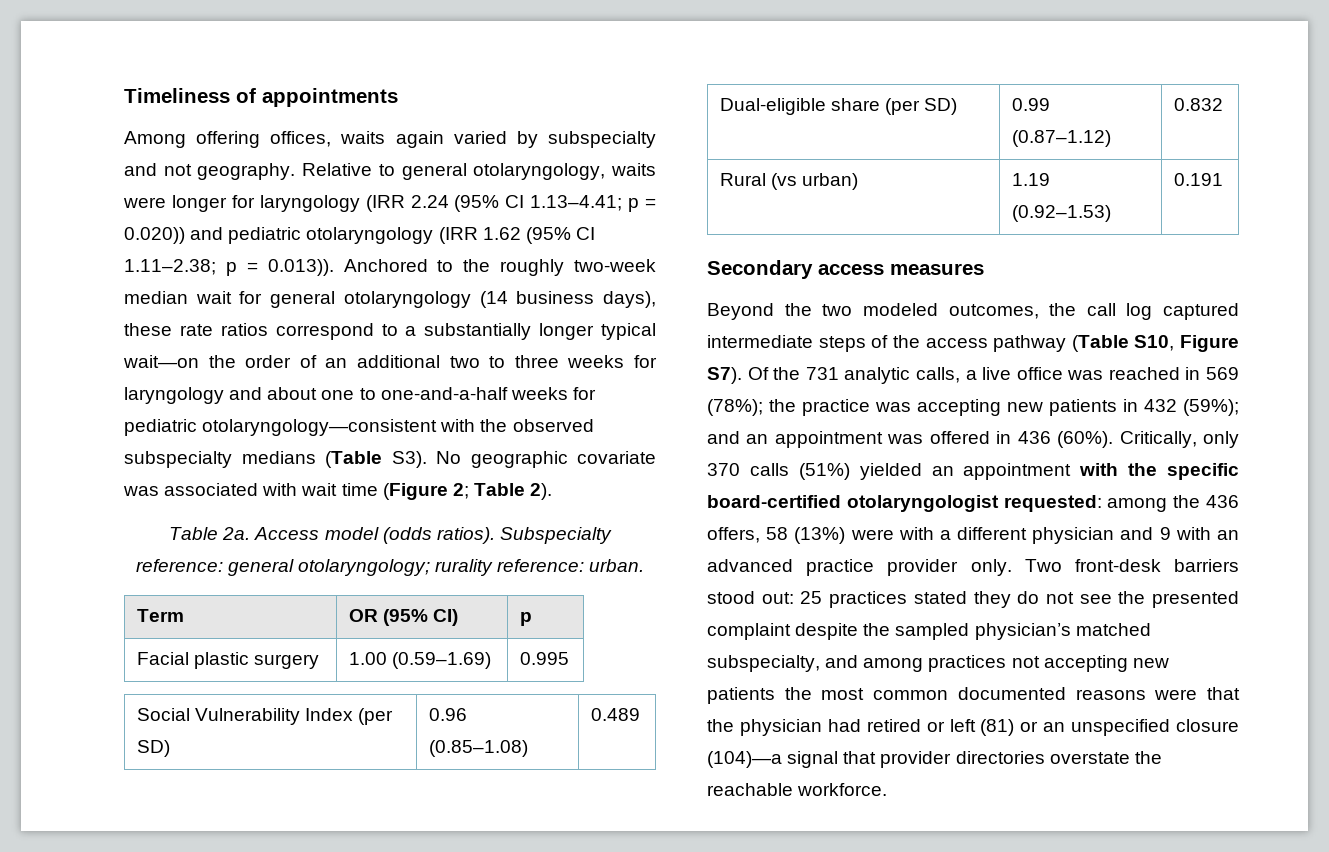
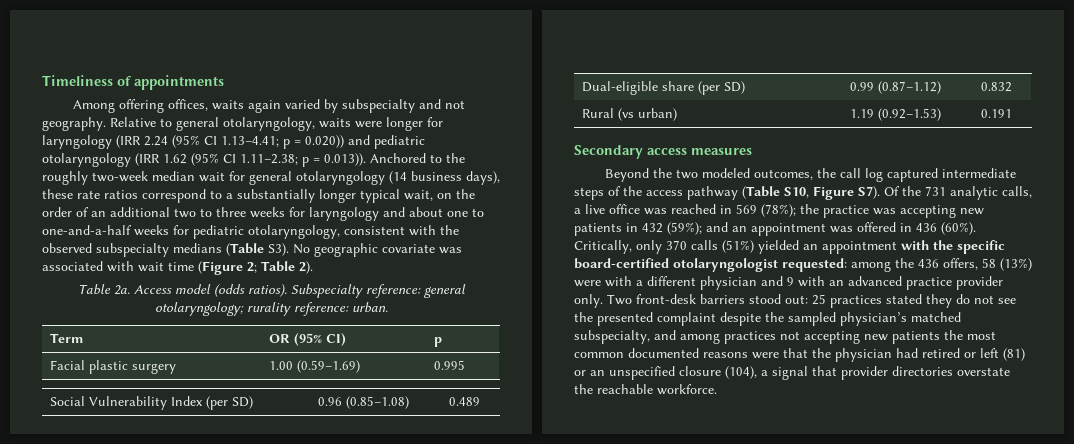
[123,355,199,368] wait—on -> [404,190,452,201] wait, on
[202,419,438,436] otolaryngology—consistent -> [248,225,405,239] otolaryngology, consistent
[707,751,782,768] (104)—a -> [725,366,768,379] (104), a

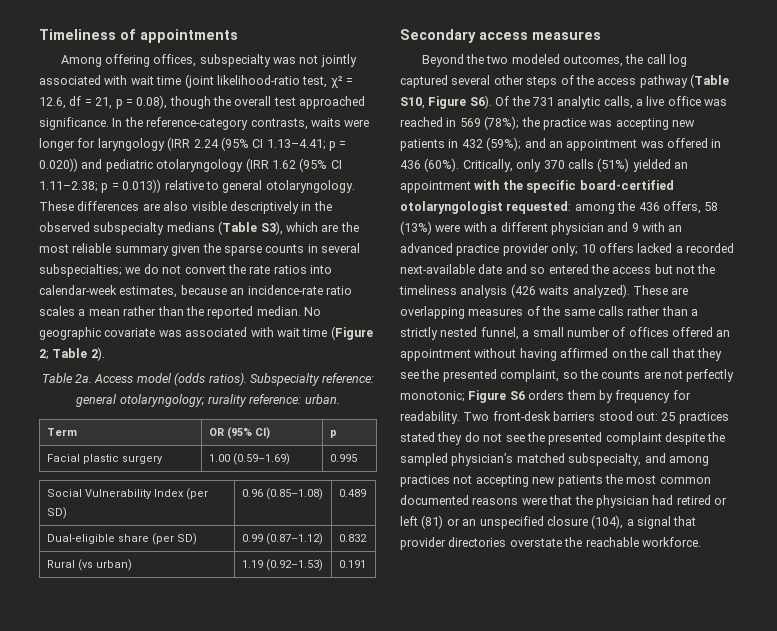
[211,99,465,113] [42,117,315,131] waits again varied by subspecialty and not geography. Relative to general otolaryngology, -> [199,54,357,67] [39,74,353,88] [39,95,366,109] [39,117,308,130] subspecialty was not jointly associated with wait time (joint likelihood-ratio test, χ² = 12.6, df = 21, p = 0.08), though the overall test approached significance. In the reference-category contrasts,
[324,153,465,166] [42,171,500,185] [42,189,475,203] [42,207,484,221] [42,225,436,239] 0.013)). Anchored to the roughly two-week median wait for general otolaryngology (14 business days), these rate ratios correspond to a substantially longer typical wait, on the order of an additional two to three weeks for laryngology and about one to one-and-a-half weeks for pediatric otolaryngology, consistent with -> [122,179,355,193] [39,201,312,214] 0.013)) relative to general otolaryngology. These differences are also visible descriptively in
[268,243,289,256] S3). -> [260,221,359,235] [39,243,360,256] [39,264,332,277] [39,285,352,298] [39,306,301,319] S3), which are the most reliable summary given the sparse counts in several subspecialties; we do not convert the rate ratios into calendar-week estimates, because an incidence-rate ratio scales a mean rather than the reported median.
[941,168,1016,178] intermediate -> [451,75,524,85] several other
[858,186,880,199] S7). -> [469,95,492,109] S6).
[574,294,603,308] only. -> [551,243,734,256] [400,264,716,274] [399,284,689,298] [400,306,698,319] [400,327,731,340] [400,348,722,361] [400,369,735,382] [400,390,691,403] [400,411,460,424] only; 10 offers lacked a recorded next-available date and so entered the access but not the timeliness analysis (426 waits analyzed). These are overlapping measures of the same calls rather than a strictly nested funnel, a small number of offices offered an appointment without having affirmed on the call that they see the presented complaint, so the counts are not perfectly monotonic; Figure S6 orders them by frequency for readability.

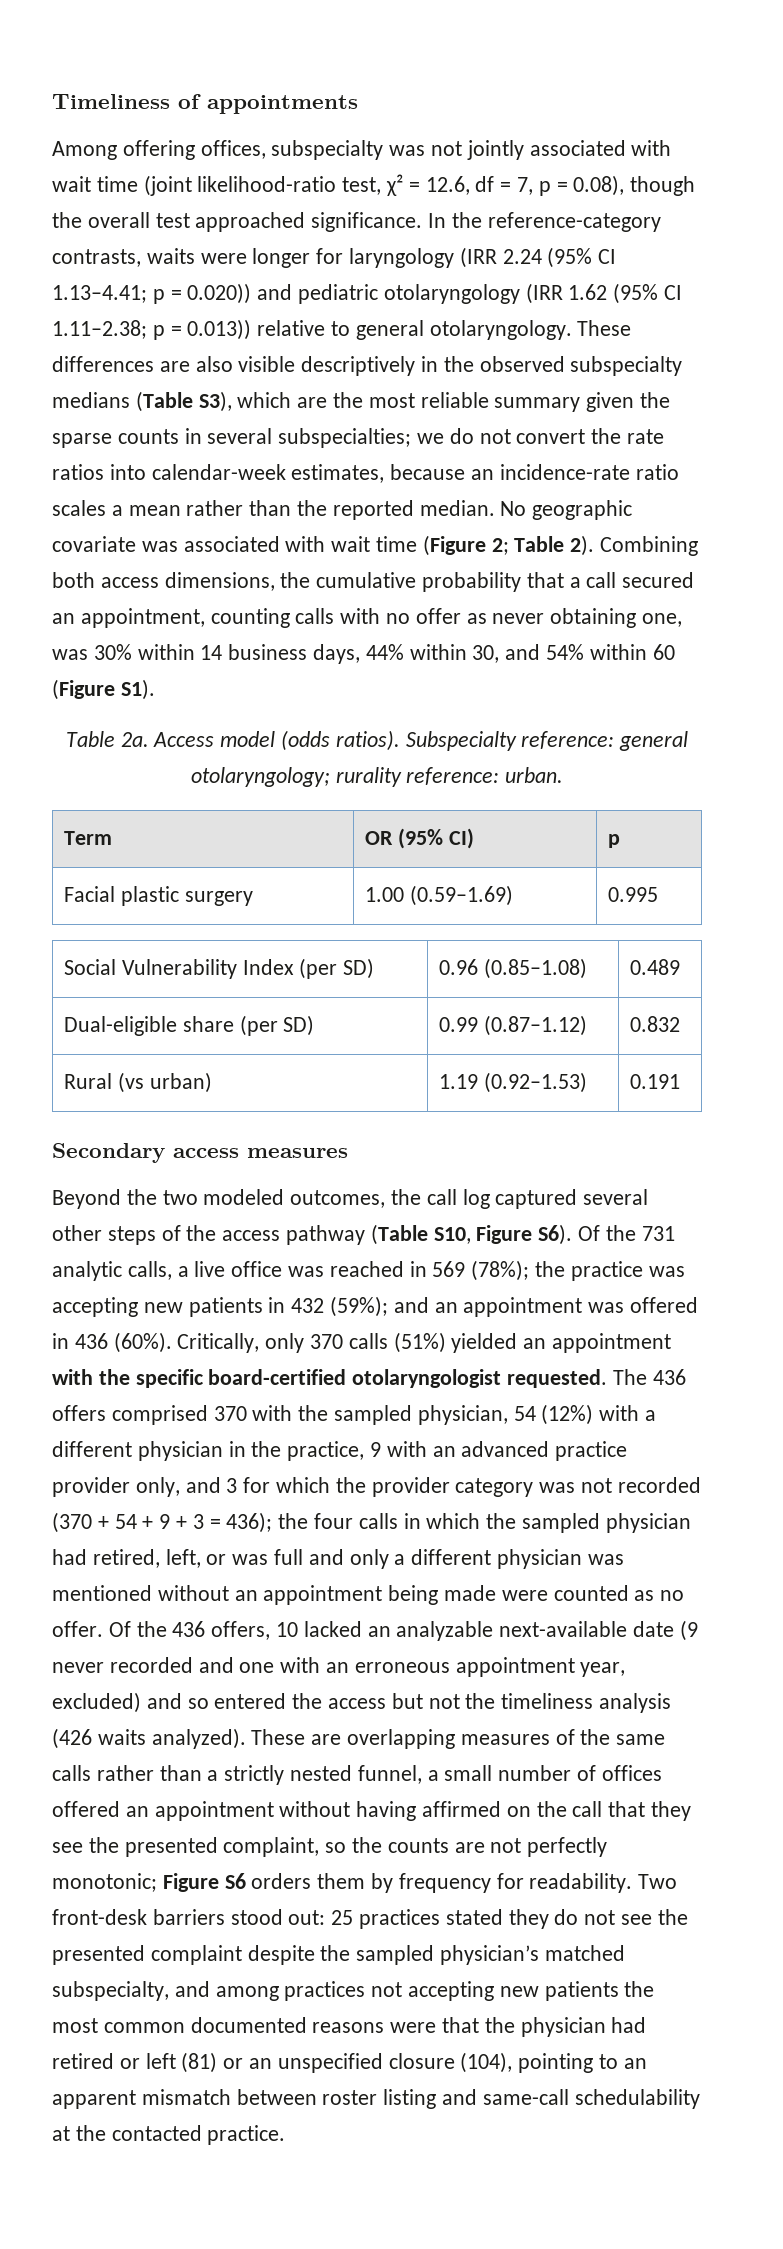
[95,97,113,109] 21, -> [517,177,534,195] 7,
(105, 354) none -> [600,536,699,556] [52,572,695,592] [52,608,683,628] [52,644,675,664] [52,679,155,700] Combining both access dimensions, the cumulative probability that a call secured an appointment, counting calls with no offer as never obtaining one, was 30% within 14 business days, 44% within 30, and 54% within 60 (Figure S1).
[506,201,719,214] [400,221,461,235] requested: among the 436 offers, 58 (13%) were -> [507,1369,686,1388] [52,1404,594,1425] requested. The 436 offers comprised 370 with the sampled physician, 54 (12%)
[607,222,629,232] and -> [228,1441,365,1461] in the practice,
[551,243,734,256] [400,264,503,274] only; 10 offers lacked a recorded next-available date -> [135,1477,701,1497] [52,1512,691,1533] [52,1549,624,1569] [52,1585,685,1605] [52,1620,698,1641] [52,1657,626,1677] [52,1692,141,1713] only, and 3 for which the provider category was not recorded (370 + 54 + 9 + 3 = 436); the four calls in which the sampled physician had retired, left, or was full and only a different physician was mentioned without an appointment being made were counted as no offer. Of the 436 offers, 10 lacked an analyzable next-available date (9 never recorded and one with an erroneous appointment year, excluded)
[626,516,697,529] [400,537,701,550] a signal that provider directories overstate the reachable workforce. -> [518,2053,647,2073] [52,2089,700,2109] [52,2125,286,2145] pointing to an apparent mismatch between roster listing and same-call schedulability at the contacted practice.

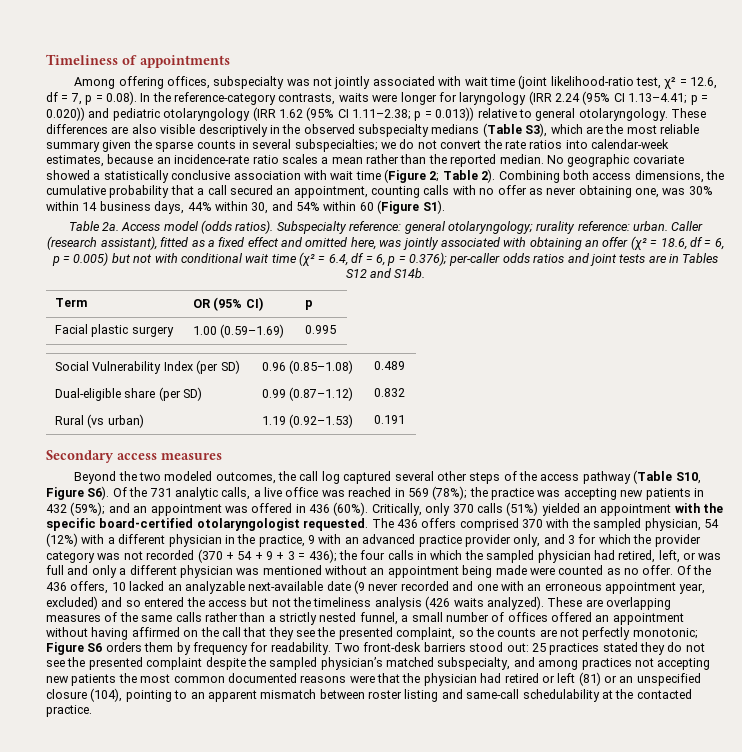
[573,175,696,196] [52,212,423,232] 0.08), though the overall test approached significance. -> [105,91,137,105] 0.08).
[141,536,280,552] was associated -> [46,170,301,183] showed a statistically conclusive association
(564, 775) none -> [671,221,704,231] [47,236,724,250] [51,252,719,266] [345,268,426,278] Caller (research assistant), fitted as a fixed effect and omitted here, was jointly associated with obtaining an offer (χ² = 18.6, df = 6, p = 0.005) but not with conditional wait time (χ² = 6.4, df = 6, p = 0.376); per-caller odds ratios and joint tests are in Tables S12 and S14b.

